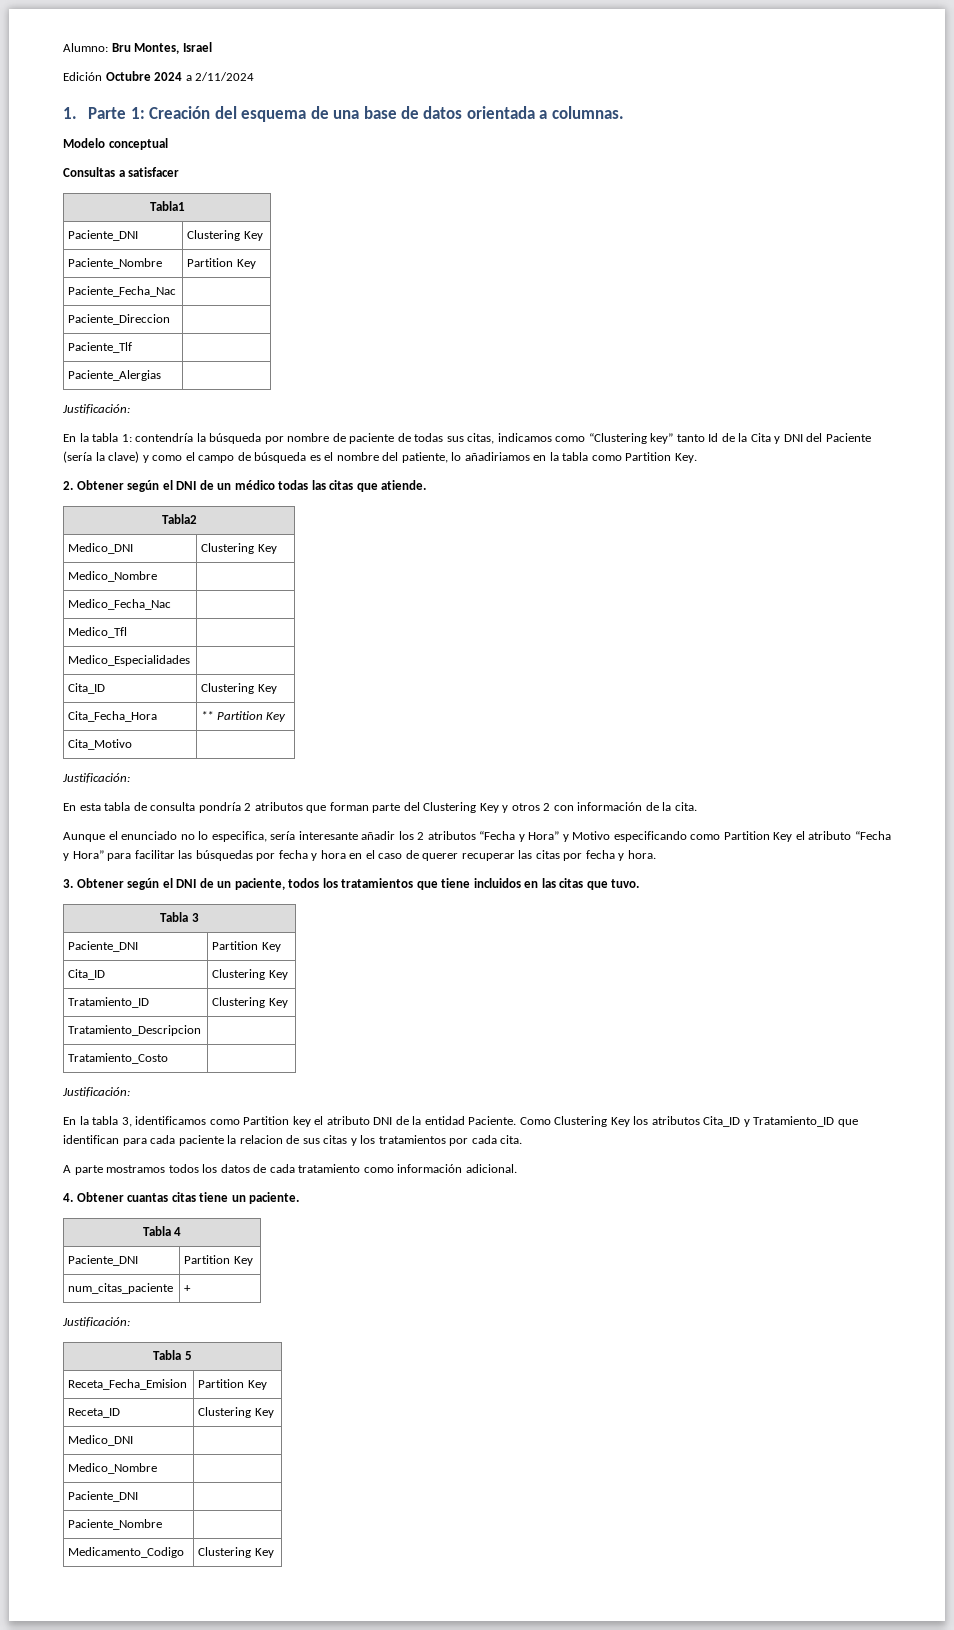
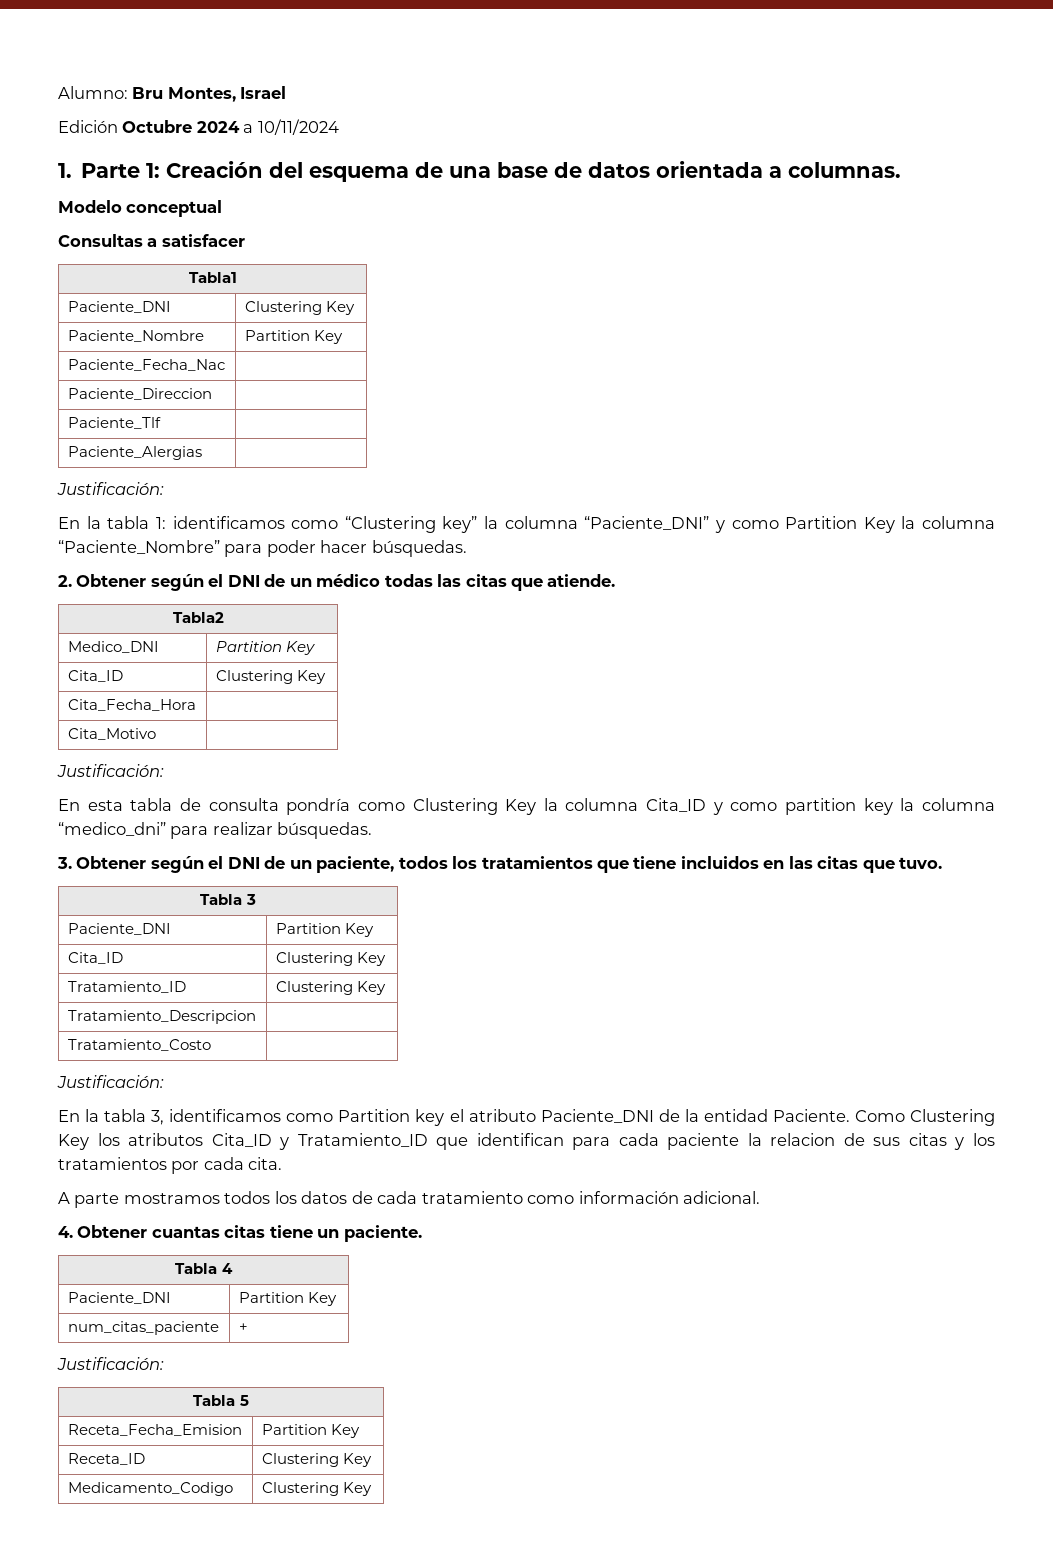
[195,72,255,81] 2/11/2024 -> [257,119,339,135] 10/11/2024
[135,433,871,444] [63,451,697,463] contendría la búsqueda por nombre de paciente de todas sus citas, indicamos como “Clustering key” tanto Id de la Cita y DNI del Paciente (sería la clave) y como el campo de búsqueda es el nombre del patiente, lo añadiriamos en la tabla como Partition Key. -> [172,516,995,533] [58,540,467,557] identificamos como “Clustering key” la columna “Paciente_DNI” y como Partition Key la columna “Paciente_Nombre” para poder hacer búsquedas.
[201,543,277,554] [68,571,158,582] [68,599,172,610] [68,627,128,638] [68,655,191,666] Clustering Key // Medico_Nombre | // Medico_Fecha_Nac | // Medico_Tfl | // Medico_Especialidades | -> [215,641,315,655] Partition Key
[201,711,287,722] ** Partition Key -> (196, 705) none
[244,802,697,813] [63,831,891,842] [63,850,656,861] 2 atributos que forman parte del Clustering Key y otros 2 con información de la cita. // Aunque el enunciado no lo especifica, sería interesante añadir los 2 atributos “Fecha y Hora” y Motivo especificando como Partition Key el atributo “Fecha y Hora” para facilitar las búsquedas por fecha y hora en el caso de querer recuperar las citas por fecha y hora. -> [357,798,995,815] [58,822,373,839] como Clustering Key la columna Cita_ID y como partition key la columna “medico_dni” para realizar búsquedas.
[373,1117,393,1125] DNI -> [540,1109,654,1123] Paciente_DNI
[68,1435,134,1446] [68,1463,158,1474] [68,1491,139,1502] [68,1519,163,1530] // Medico_DNI | // Medico_Nombre | // Paciente_DNI | // Paciente_Nombre | -> (372, 1460) none

